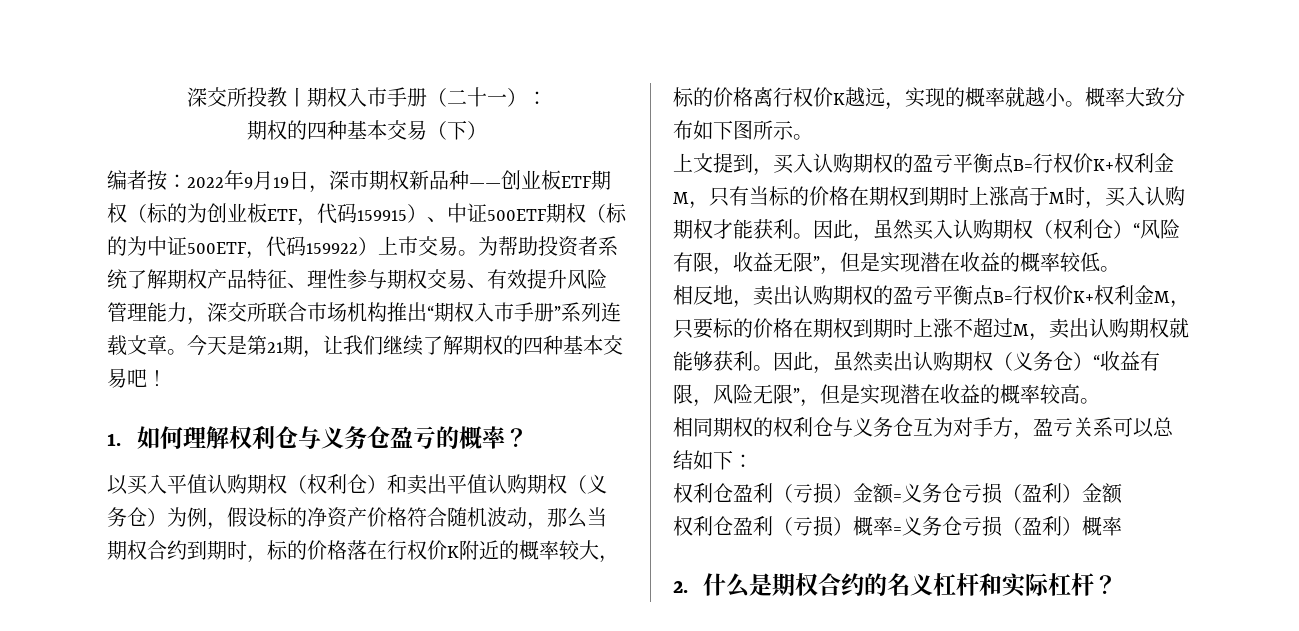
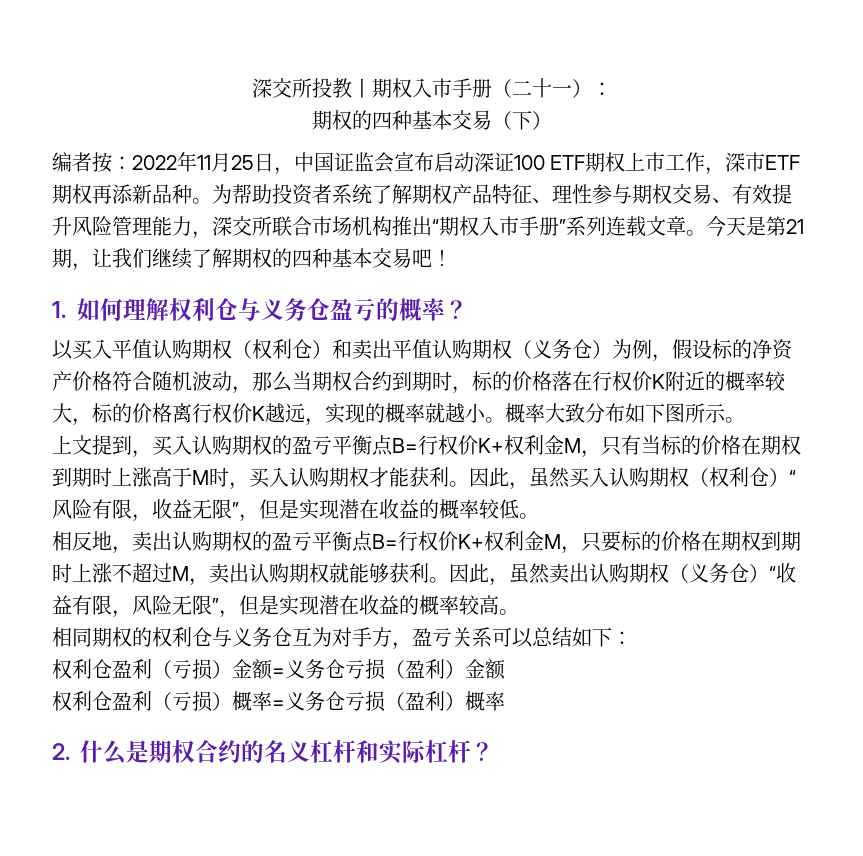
[244,170,611,193] [107,203,627,226] [107,236,458,259] 9月19日，深市期权新品种——创业板ETF期权（标的为创业板ETF，代码159915）、中证500ETF期权（标的为中证500ETF，代码159922）上市交易 -> [197,152,801,175] [52,184,192,204] 11月25日，中国证监会宣布启动深证100 ETF期权上市工作，深市ETF期权再添新品种

